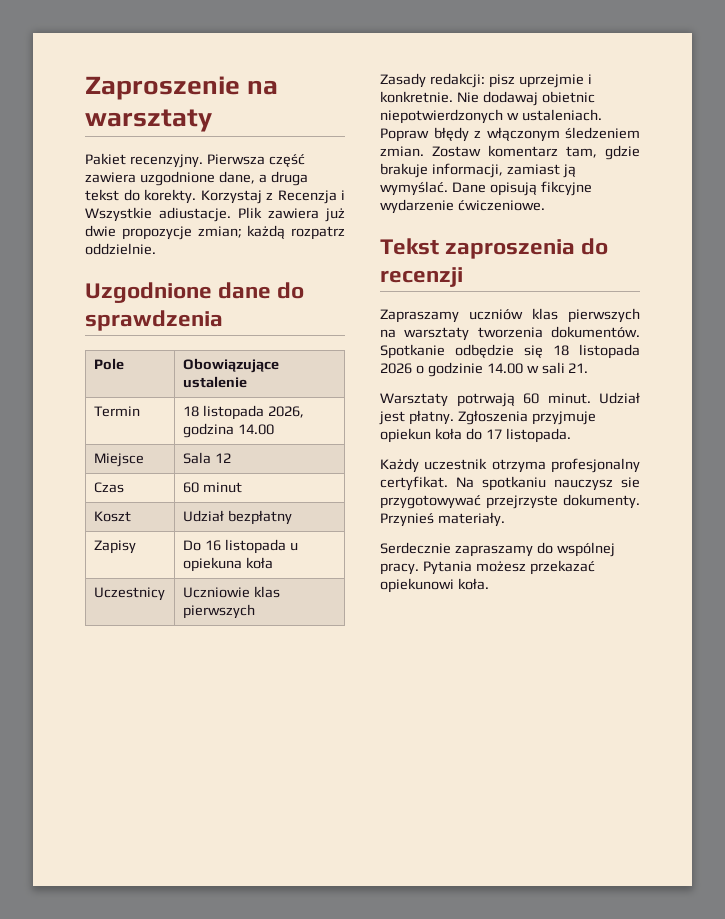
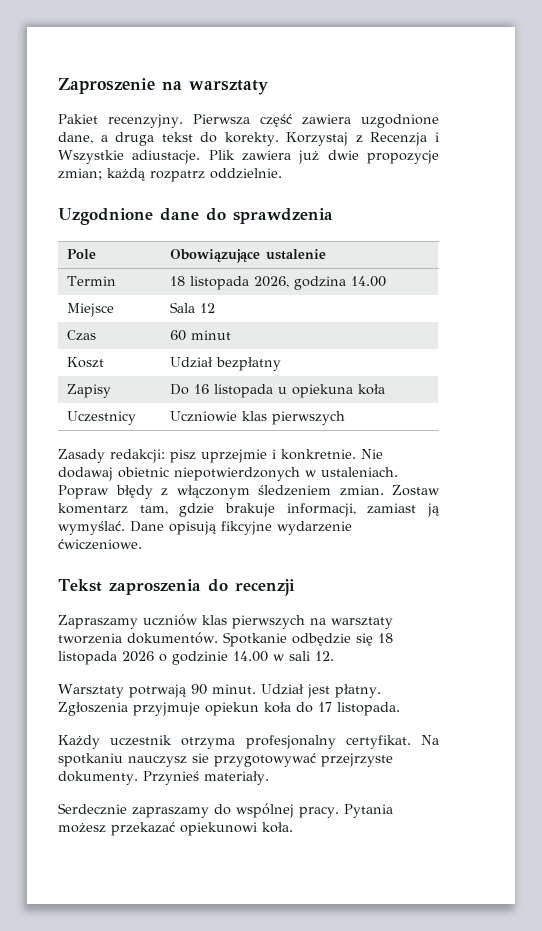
[568,363,589,373] 21. -> [315,651,334,661] 12.
[523,393,539,404] 60 -> [190,684,207,695] 90

